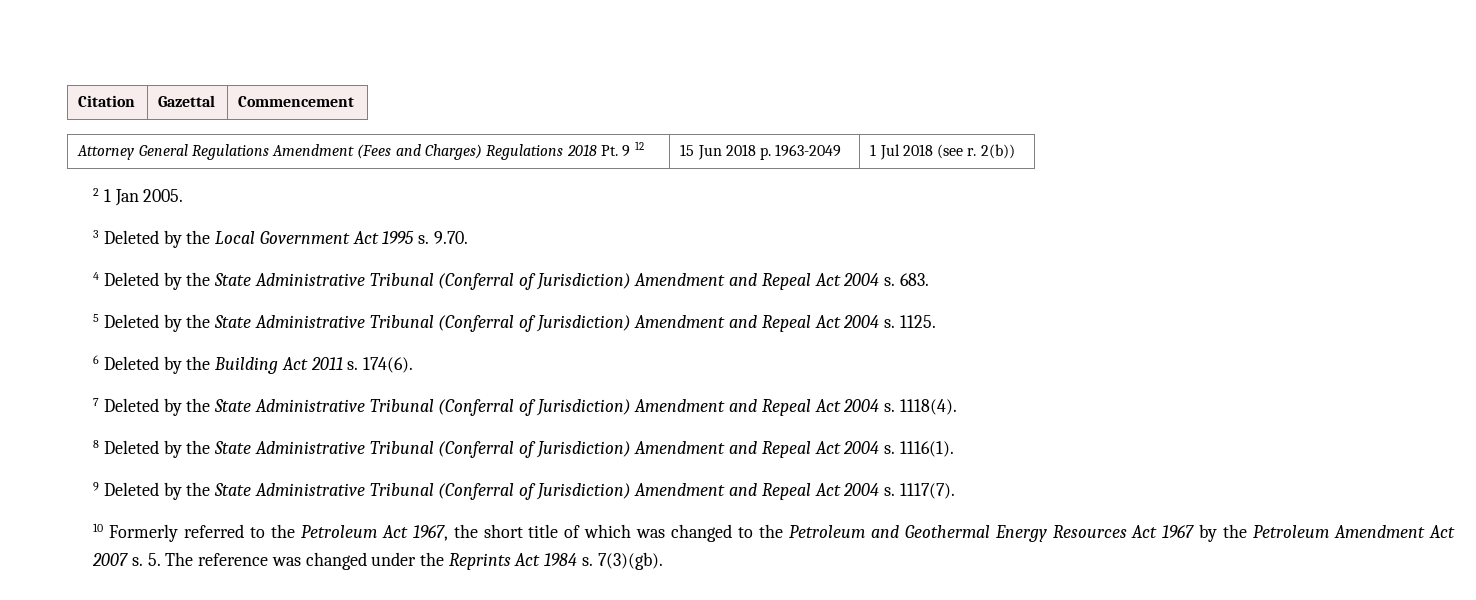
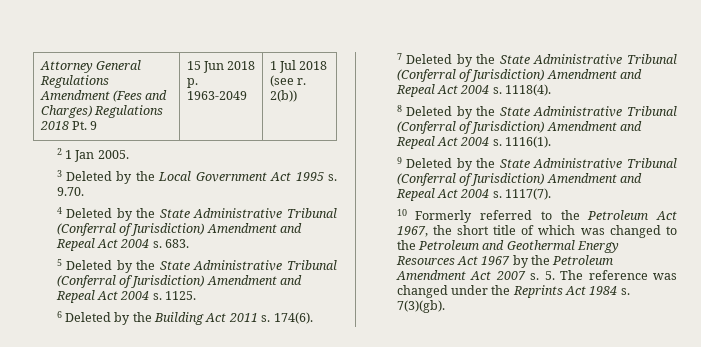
[78,95,136,107] [158,95,216,107] [238,96,355,107] Citation | Gazettal | Commencement // -> (39, 67) none
[634,141,644,150] 12 -> (98, 125) none

